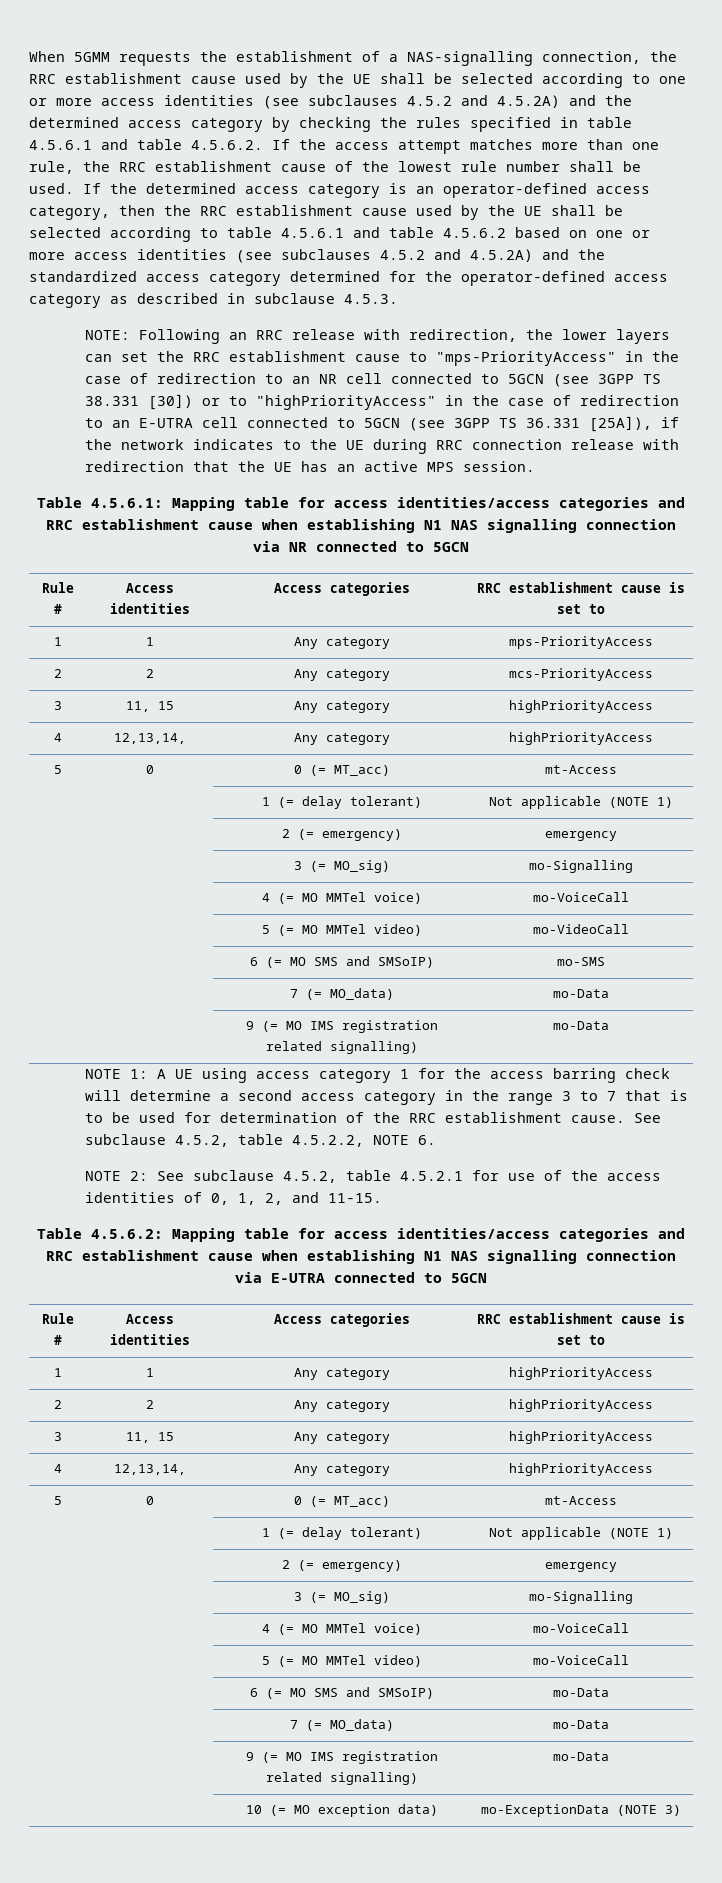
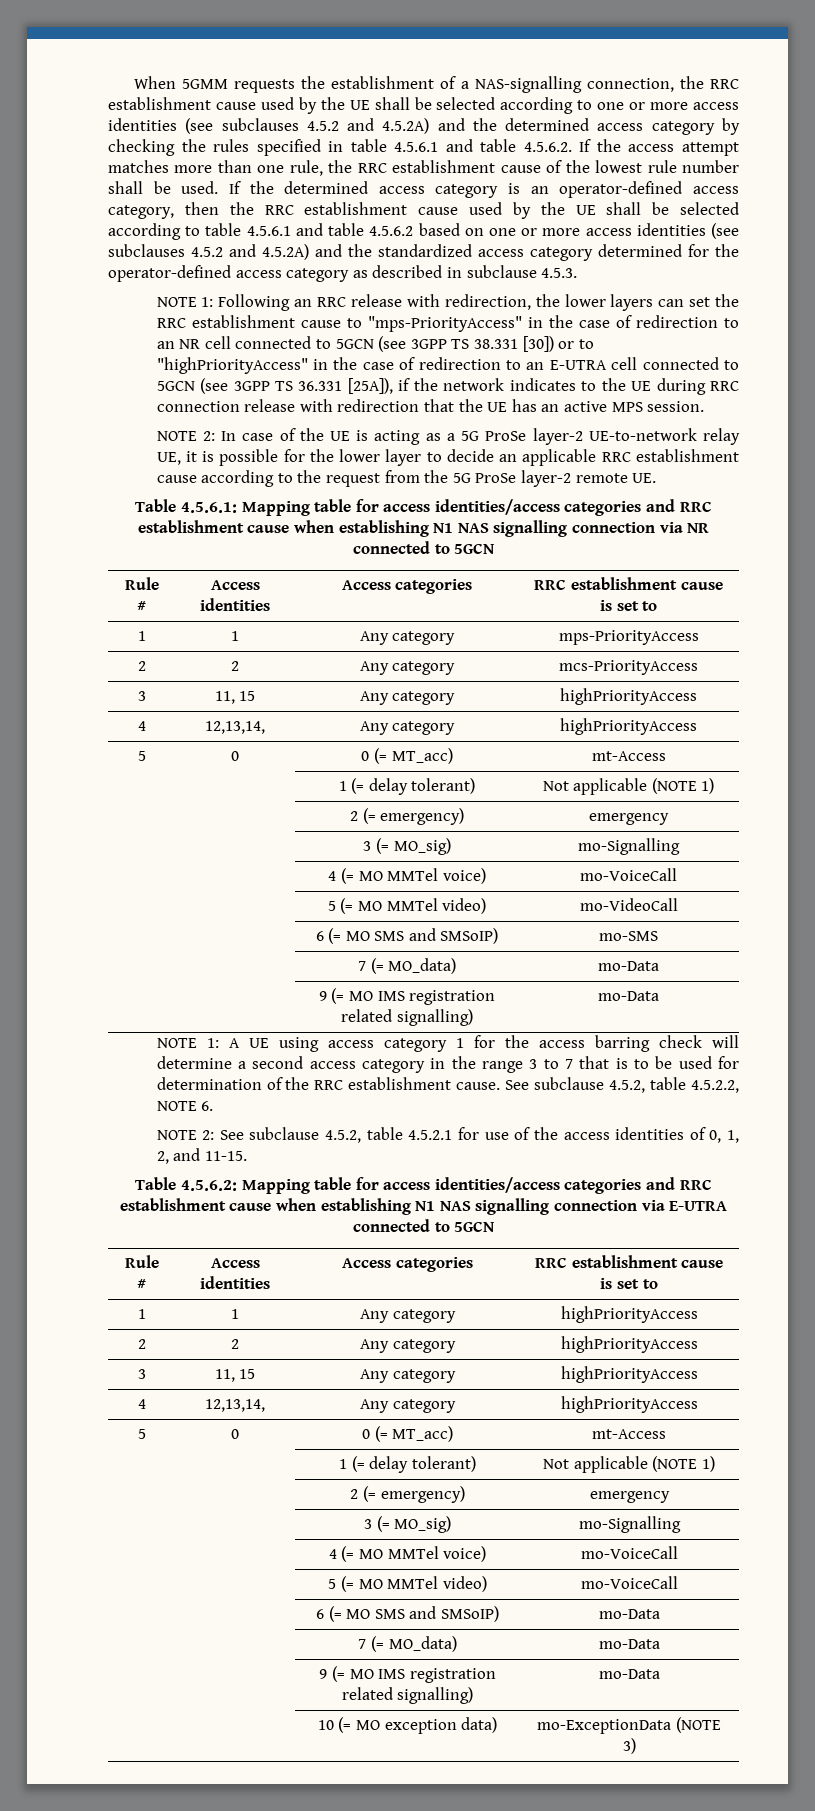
[84,330,130,340] NOTE: -> [156,297,214,307] NOTE 1:
(535, 466) none -> [156,428,740,445] [156,449,739,466] [156,470,657,487] // NOTE 2: In case of the UE is acting as a 5G ProSe layer-2 UE-to-network relay UE, it is possible for the lower layer to decide an applicable RRC establishment cause according to the request from the 5G ProSe layer-2 remote UE.

